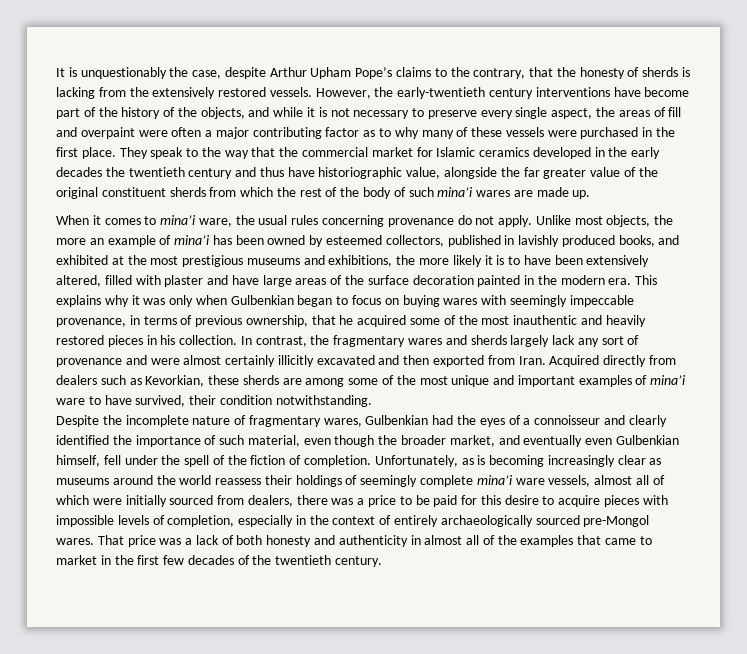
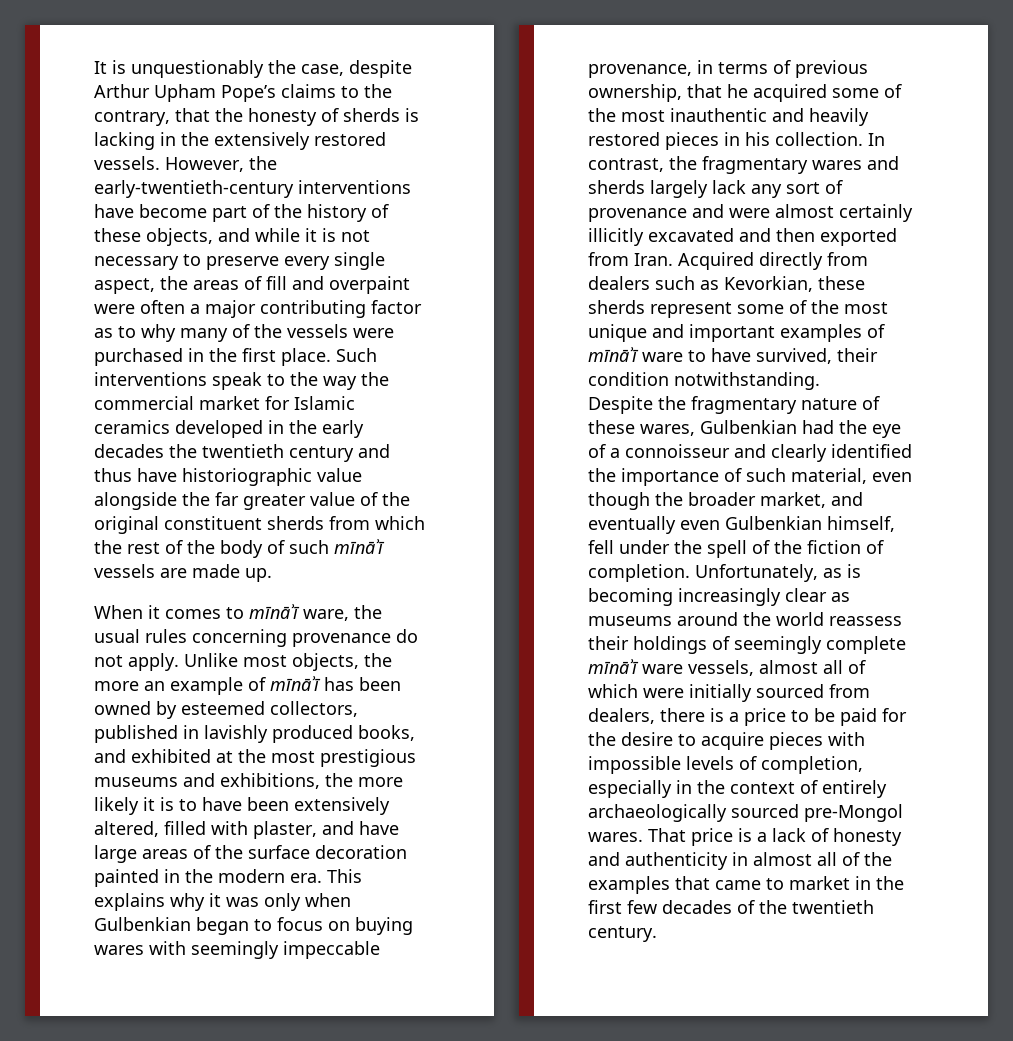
[98,87,126,97] from -> [160,132,176,146] in
[397,87,534,99] early-twentieth century -> [94,180,294,198] early-twentieth-century
[177,107,197,117] the -> [94,228,141,242] these
[471,127,503,137] these -> [254,324,282,338] the
[119,147,148,159] They -> [336,348,377,362] [94,372,207,386] Such interventions
[251,147,276,157] that -> (357, 383) none
[406,167,441,179] value, -> [317,468,362,482] value
[437,187,511,197] mina’i wares -> [334,538,385,554] [94,564,155,578] mīnāʾī vessels
[160,215,197,225] mina’i -> [249,603,300,619] mīnāʾī
[174,235,211,245] mina’i -> [270,675,321,691] mīnāʾī
[164,275,204,287] plaster -> [253,821,317,839] plaster,
[282,378,345,387] are among -> [650,302,732,318] represent
[650,375,687,385] mina’i -> [588,346,639,362] mīnāʾī
[125,415,189,427] incomplete -> [691,396,797,414] fragmentary
[248,415,321,427] fragmentary -> [588,420,635,434] these
[479,418,505,427] eyes -> [872,424,901,438] eye
[476,475,513,485] mina’i -> [588,658,639,674] mīnāʾī
[331,498,354,505] was -> [710,708,724,722] is
[480,495,501,505] this -> [588,732,616,746] the
[159,538,182,545] was -> [738,828,752,842] is
[236,535,263,545] both -> (829, 835) none

